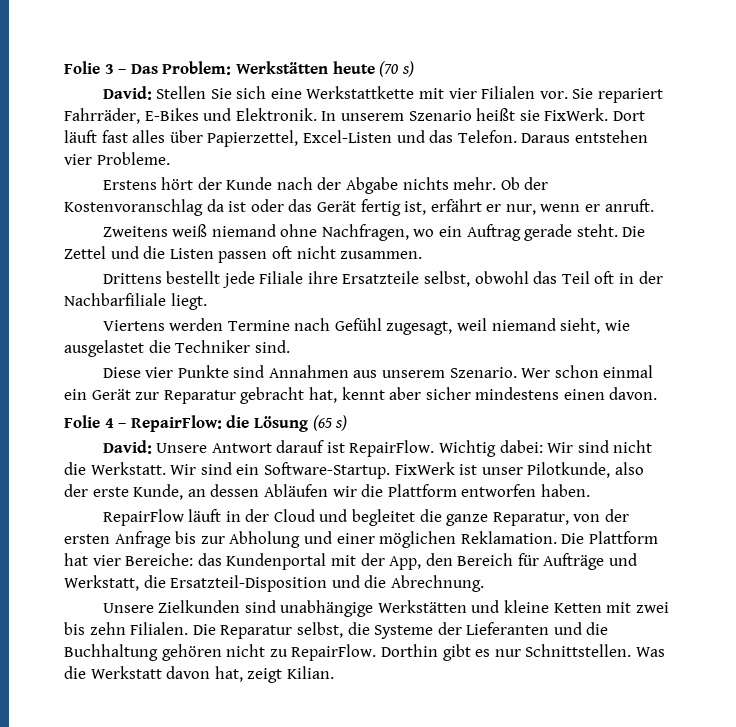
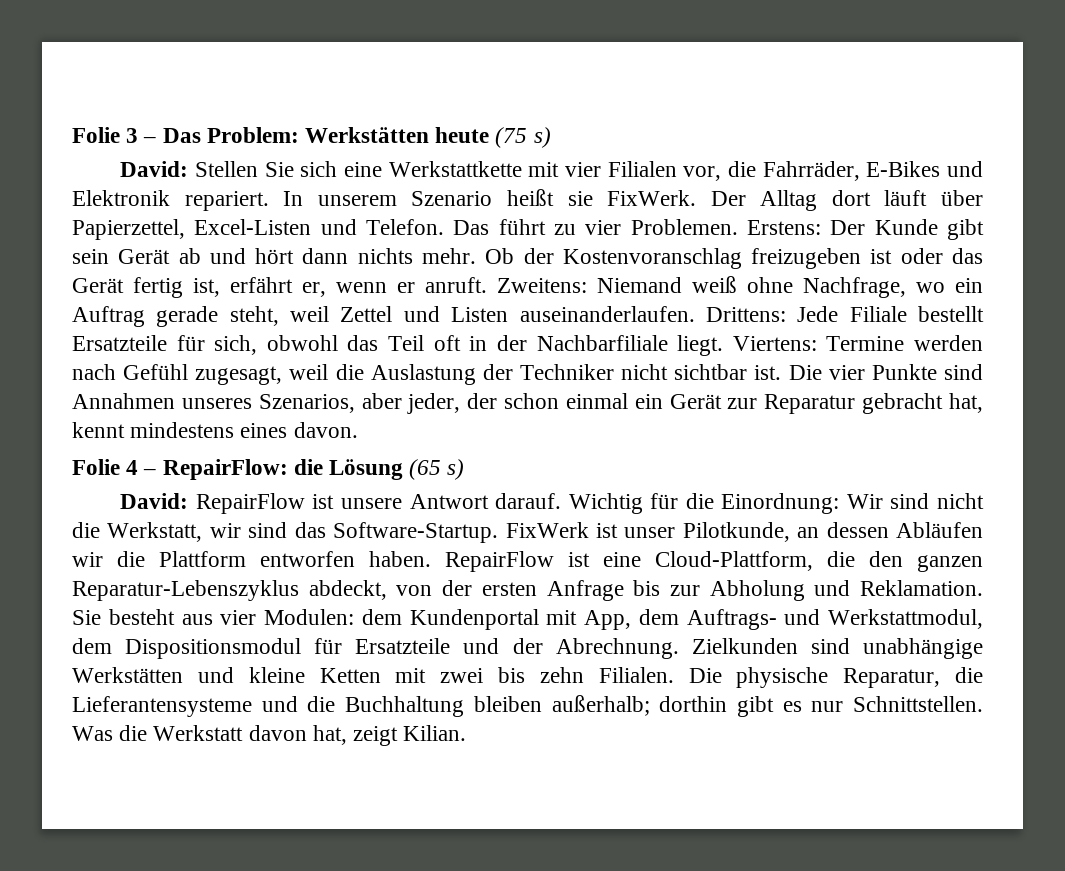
[379,61,399,77] (70 -> [495,127,528,148] (75
[539,88,663,103] vor. Sie repariert -> [683,161,757,181] vor, die
[235,108,317,121] Elektronik. -> [72,190,269,211] Elektronik repariert.
[612,111,645,121] [64,130,648,147] [64,152,170,165] [102,177,399,194] Dort läuft fast alles über Papierzettel, Excel-Listen und das Telefon. Daraus entstehen vier Probleme. // Erstens hört der Kunde nach der Abgabe -> [710,190,984,211] [72,219,985,240] [72,248,349,264] Der Alltag dort läuft über Papierzettel, Excel-Listen und Telefon. Das führt zu vier Problemen. Erstens: Der Kunde gibt sein Gerät ab und hört dann
[206,199,224,212] da -> [751,248,862,269] freizugeben
[486,204,536,215] er nur, -> [302,282,326,297] er,
[102,224,646,241] [64,246,423,263] [102,271,471,288] // Zweitens weiß niemand ohne Nachfragen, wo ein Auftrag gerade steht. Die Zettel und die Listen passen oft nicht zusammen. // Drittens bestellt jede Filiale ihre Ersatzteile selbst, -> [497,276,983,298] [72,306,985,327] [72,335,258,355] Zweitens: Niemand weiß ohne Nachfrage, wo ein Auftrag gerade steht, weil Zettel und Listen auseinanderlaufen. Drittens: Jede Filiale bestellt Ersatzteile für sich,
[102,318,290,331] // Viertens werden Termine -> [732,335,984,351] Viertens: Termine werden
[491,318,630,334] [64,340,290,357] [102,365,551,378] niemand sieht, wie ausgelastet die Techniker sind. // Diese vier Punkte sind Annahmen aus unserem Szenario. Wer -> [335,364,983,385] [72,393,498,414] die Auslastung der Techniker nicht sichtbar ist. Die vier Punkte sind Annahmen unseres Szenarios, aber jeder, der
[389,387,605,400] aber sicher mindestens einen -> [130,422,288,438] mindestens eines
[156,440,653,457] [64,462,260,475] Unsere Antwort darauf ist RepairFlow. Wichtig dabei: Wir sind nicht die Werkstatt. Wir sind ein -> [195,493,985,514] [72,522,326,542] RepairFlow ist unsere Antwort darauf. Wichtig für die Einordnung: Wir sind nicht die Werkstatt, wir sind das
[614,462,644,475] [64,484,184,500] also der erste Kunde, -> (790, 532) none
[102,509,569,526] // RepairFlow läuft in der Cloud und begleitet die ganze Reparatur, -> [445,551,983,572] [72,580,387,601] RepairFlow ist eine Cloud-Plattform, die den ganzen Reparatur-Lebenszyklus abdeckt,
[336,531,658,548] [64,553,638,570] [64,575,387,592] einer möglichen Reklamation. Die Plattform hat vier Bereiche: das Kundenportal mit der App, den Bereich für Aufträge und Werkstatt, die Ersatzteil-Disposition und die -> [860,580,984,596] [72,609,983,630] [72,638,543,659] Reklamation. Sie besteht aus vier Modulen: dem Kundenportal mit App, dem Auftrags- und Werkstattmodul, dem Dispositionsmodul für Ersatzteile und der
[102,603,154,613] // Unsere -> (679, 648) none
[220,622,609,639] [64,644,438,661] Reparatur selbst, die Systeme der Lieferanten und die Buchhaltung gehören nicht zu RepairFlow. Dorthin -> [736,667,984,688] [72,695,728,717] physische Reparatur, die Lieferantensysteme und die Buchhaltung bleiben außerhalb; dorthin

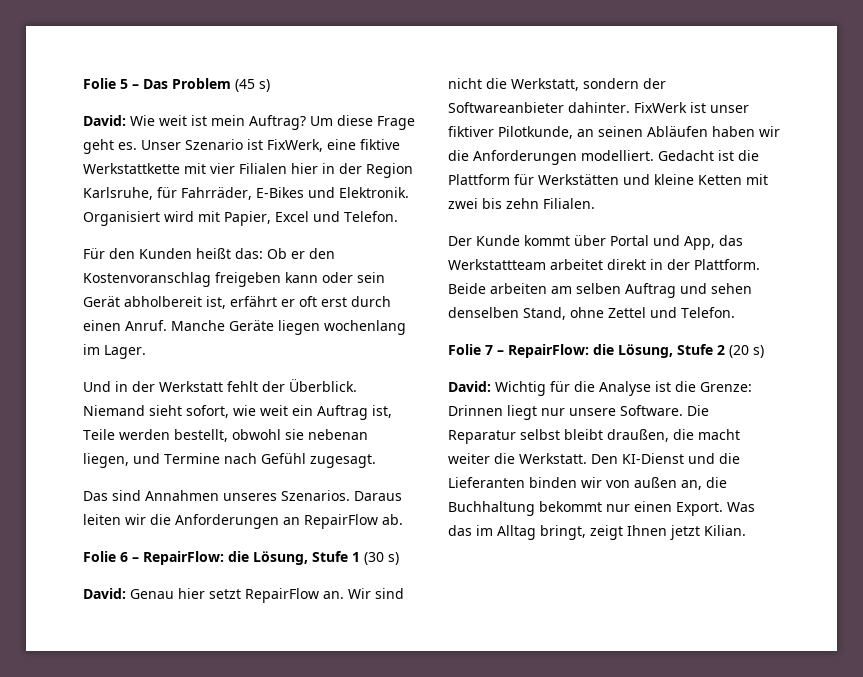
[72,127,139,143] Folie 3 -> [83,78,128,89] Folie 5
[206,127,551,148] [120,161,984,181] [72,189,984,211] [72,219,985,240] [72,248,984,269] [72,276,983,298] [72,306,985,327] [72,335,984,356] [72,364,983,385] [72,393,983,414] [72,422,358,438] [72,459,465,480] [120,493,840,514] Problem: Werkstätten heute (75 s) // David: Stellen Sie sich eine Werkstattkette mit vier Filialen vor, die Fahrräder, E-Bikes und Elektronik repariert. In unserem Szenario heißt sie FixWerk. Der Alltag dort läuft über Papierzettel, Excel-Listen und Telefon. Das führt zu vier Problemen. Erstens: Der Kunde gibt sein Gerät ab und hört dann nichts mehr. Ob der Kostenvoranschlag freizugeben ist oder das Gerät fertig ist, erfährt er, wenn er anruft. Zweitens: Niemand weiß ohne Nachfrage, wo ein Auftrag gerade steht, weil Zettel und Listen auseinanderlaufen. Drittens: Jede Filiale bestellt Ersatzteile für sich, obwohl das Teil oft in der Nachbarfiliale liegt. Viertens: Termine werden nach Gefühl zugesagt, weil die Auslastung der Techniker nicht sichtbar ist. Die vier Punkte sind Annahmen unseres Szenarios, aber jeder, der schon einmal ein Gerät zur Reparatur gebracht hat, kennt mindestens eines davon. // Folie 4 – RepairFlow: die Lösung (65 s) // David: RepairFlow ist unsere Antwort darauf. Wichtig für die Einordnung: -> [172,78,270,92] [83,115,415,130] [83,139,400,154] [83,163,413,178] [83,187,409,200] [83,211,398,226] [83,248,335,259] [83,272,385,287] [83,296,391,309] [83,320,406,335] [83,344,146,359] [83,379,357,392] [83,405,392,420] [83,429,368,442] [83,453,376,468] [83,490,402,501] [83,514,403,529] [83,551,399,565] [83,588,344,603] Problem (45 s) // David: Wie weit ist mein Auftrag? Um diese Frage geht es. Unser Szenario ist FixWerk, eine fiktive Werkstattkette mit vier Filialen hier in der Region Karlsruhe, für Fahrräder, E-Bikes und Elektronik. Organisiert wird mit Papier, Excel und Telefon. // Für den Kunden heißt das: Ob er den Kostenvoranschlag freigeben kann oder sein Gerät abholbereit ist, erfährt er oft erst durch einen Anruf. Manche Geräte liegen wochenlang im Lager. // Und in der Werkstatt fehlt der Überblick. Niemand sieht sofort, wie weit ein Auftrag ist, Teile werden bestellt, obwohl sie nebenan liegen, und Termine nach Gefühl zugesagt. // Das sind Annahmen unseres Szenarios. Daraus leiten wir die Anforderungen an RepairFlow ab. // Folie 6 – RepairFlow: die Lösung, Stufe 1 (30 s) // David: Genau hier setzt RepairFlow an.
[209,522,499,543] wir sind das Software-Startup. -> [583,78,666,89] [448,102,630,113] sondern der Softwareanbieter dahinter.
(676, 532) none -> [448,126,494,137] fiktiver
[826,522,983,538] [72,551,983,572] [72,580,984,601] [72,609,983,630] [72,638,983,659] dessen Abläufen wir die Plattform entworfen haben. RepairFlow ist eine Cloud-Plattform, die den ganzen Reparatur-Lebenszyklus abdeckt, von der ersten Anfrage bis zur Abholung und Reklamation. Sie besteht aus vier Modulen: dem Kundenportal mit App, dem Auftrags- und Werkstattmodul, dem Dispositionsmodul für Ersatzteile und der Abrechnung. Zielkunden sind unabhängige -> [598,126,780,137] [448,150,759,165] [448,174,534,185] seinen Abläufen haben wir die Anforderungen modelliert. Gedacht ist die Plattform für
[688,667,984,688] [72,695,984,717] [72,725,399,746] Die physische Reparatur, die Lieferantensysteme und die Buchhaltung bleiben außerhalb; dorthin gibt es nur Schnittstellen. Was die Werkstatt davon hat, zeigt -> [448,235,743,250] [448,259,760,270] [448,283,752,298] [448,307,735,320] [448,344,764,358] [448,381,752,396] [448,405,709,420] [448,429,740,444] [448,453,740,464] [448,477,727,490] [448,501,755,516] [448,525,700,540] // Der Kunde kommt über Portal und App, das Werkstattteam arbeitet direkt in der Plattform. Beide arbeiten am selben Auftrag und sehen denselben Stand, ohne Zettel und Telefon. // Folie 7 – RepairFlow: die Lösung, Stufe 2 (20 s) // David: Wichtig für die Analyse ist die Grenze: Drinnen liegt nur unsere Software. Die Reparatur selbst bleibt draußen, die macht weiter die Werkstatt. Den KI-Dienst und die Lieferanten binden wir von außen an, die Buchhaltung bekommt nur einen Export. Was das im Alltag bringt, zeigt Ihnen jetzt

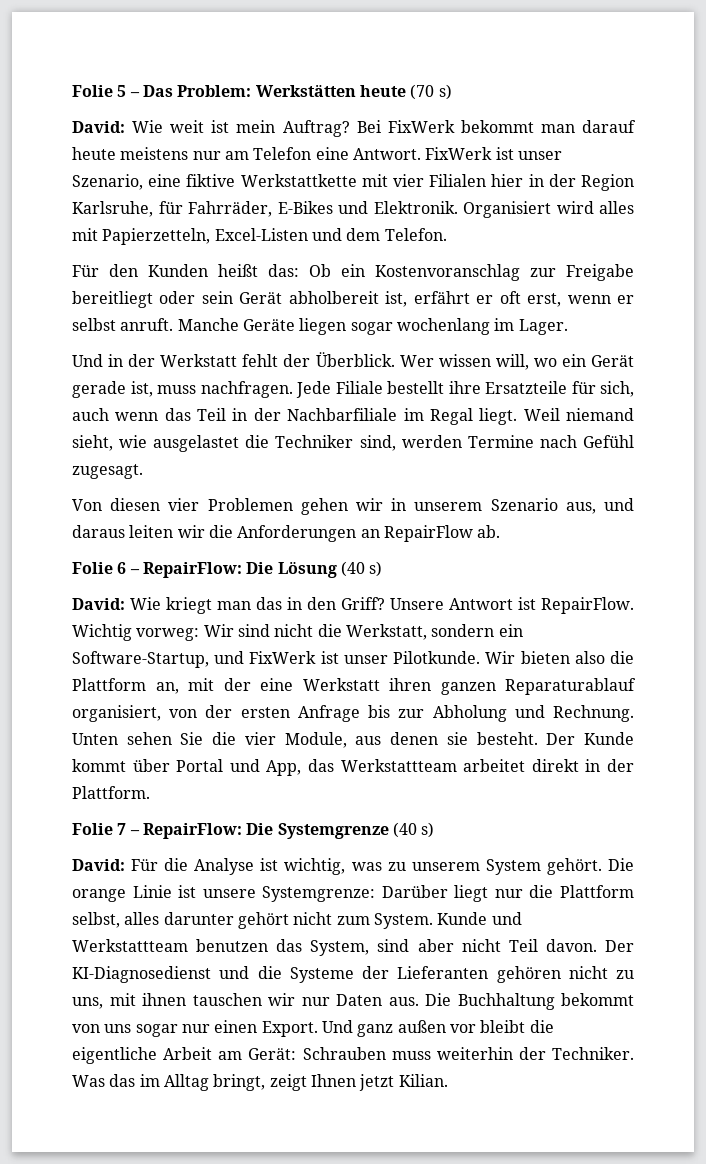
[172,78,255,92] Problem (45 -> [177,84,435,100] Problem: Werkstätten heute (70
[310,115,415,130] [83,139,323,154] Um diese Frage geht es. Unser Szenario ist FixWerk, -> [356,120,637,133] [72,147,562,160] [72,174,143,190] Bei FixWerk bekommt man darauf heute meistens nur am Telefon eine Antwort. FixWerk ist unser Szenario,
[198,211,340,226] mit Papier, Excel und -> [599,201,634,214] [72,228,381,245] alles mit Papierzetteln, Excel-Listen und dem
[291,248,335,259] [83,272,318,287] er den Kostenvoranschlag freigeben kann -> [341,264,634,281] [72,291,153,308] ein Kostenvoranschlag zur Freigabe bereitliegt
[321,296,391,307] [83,320,167,331] erst durch einen Anruf. -> [527,293,634,307] [72,318,174,331] erst, wenn er selbst anruft.
(320, 327) none -> [350,322,393,335] sogar
[83,405,392,420] [83,429,368,442] [83,453,376,468] [83,490,402,501] Niemand sieht sofort, wie weit ein Auftrag ist, Teile werden bestellt, obwohl sie nebenan liegen, und Termine nach Gefühl zugesagt. // Das sind Annahmen unseres Szenarios. Daraus -> [399,354,634,370] [72,381,634,398] [72,408,635,425] [72,435,634,452] [72,464,143,479] [72,498,634,515] [72,525,125,538] Wer wissen will, wo ein Gerät gerade ist, muss nachfragen. Jede Filiale bestellt ihre Ersatzteile für sich, auch wenn das Teil in der Nachbarfiliale im Regal liegt. Weil niemand sieht, wie ausgelastet die Techniker sind, werden Termine nach Gefühl zugesagt. // Von diesen vier Problemen gehen wir in unserem Szenario aus, und daraus
[228,551,399,565] [83,588,344,603] die Lösung, Stufe 1 (30 s) // David: Genau hier setzt RepairFlow an. -> [246,561,383,578] [72,597,634,614] [72,624,200,641] Die Lösung (40 s) // David: Wie kriegt man das in den Griff? Unsere Antwort ist RepairFlow. Wichtig vorweg:
[643,78,666,89] [448,102,749,113] [448,126,780,139] [448,150,759,165] [448,174,768,185] [448,198,595,209] der Softwareanbieter dahinter. FixWerk ist unser fiktiver Pilotkunde, an seinen Abläufen haben wir die Anforderungen modelliert. Gedacht ist die Plattform für Werkstätten und kleine Ketten mit zwei bis zehn Filialen. // -> [498,624,523,637] [72,651,634,668] [72,678,636,695] [72,705,634,722] [72,732,538,748] ein Software-Startup, und FixWerk ist unser Pilotkunde. Wir bieten also die Plattform an, mit der eine Werkstatt ihren ganzen Reparaturablauf organisiert, von der ersten Anfrage bis zur Abholung und Rechnung. Unten sehen Sie die vier Module, aus denen sie besteht.
[448,283,752,298] [448,307,735,320] Beide arbeiten am selben Auftrag und sehen denselben Stand, ohne Zettel und Telefon. -> (150, 792) none
[593,344,764,358] [448,381,570,396] die Lösung, Stufe 2 (20 s) // David: Wichtig für -> [246,822,435,839] [72,859,159,871] Die Systemgrenze (40 s) // David: Für
[675,381,752,392] [448,405,709,420] [448,429,740,444] [448,453,740,464] [448,477,727,490] [448,501,723,516] die Grenze: Drinnen liegt nur unsere Software. Die Reparatur selbst bleibt draußen, die macht weiter die Werkstatt. Den KI-Dienst und die Lieferanten binden wir von außen an, die Buchhaltung bekommt nur einen Export. -> [284,858,634,875] [72,885,634,902] [72,912,522,929] [72,939,634,956] [72,966,634,983] [72,993,634,1010] [72,1020,554,1037] [72,1047,634,1064] wichtig, was zu unserem System gehört. Die orange Linie ist unsere Systemgrenze: Darüber liegt nur die Plattform selbst, alles darunter gehört nicht zum System. Kunde und Werkstattteam benutzen das System, sind aber nicht Teil davon. Der KI-Diagnosedienst und die Systeme der Lieferanten gehören nicht zu uns, mit ihnen tauschen wir nur Daten aus. Die Buchhaltung bekommt von uns sogar nur einen Export. Und ganz außen vor bleibt die eigentliche Arbeit am Gerät: Schrauben muss weiterhin der Techniker.

